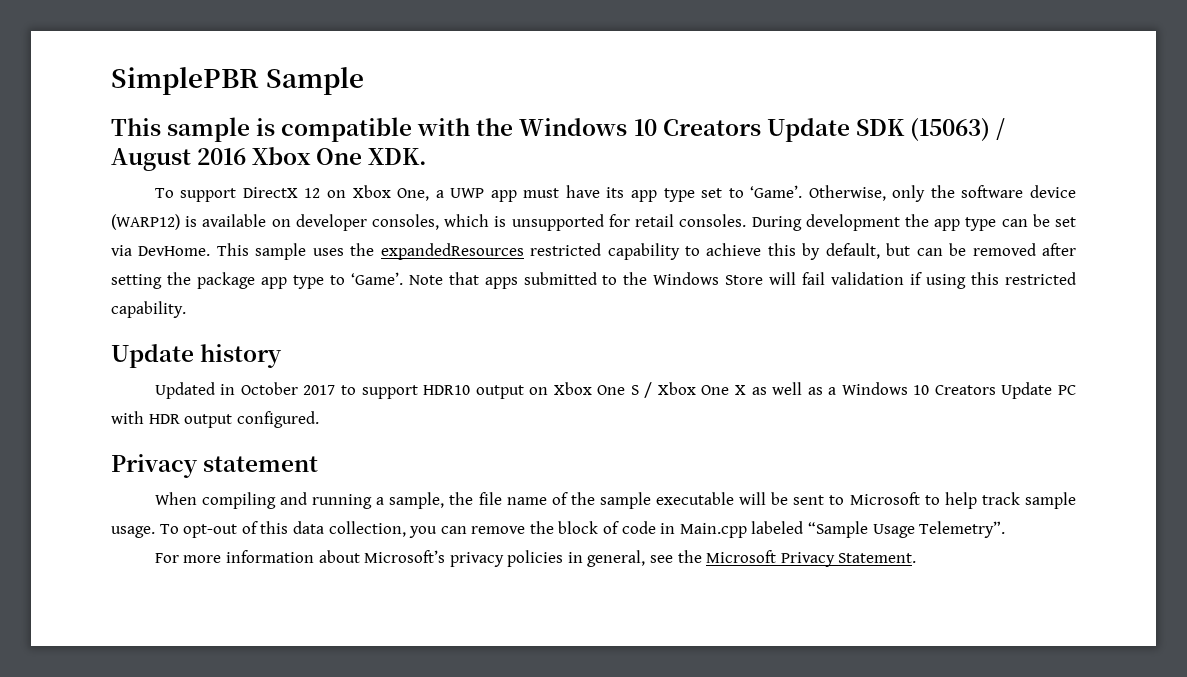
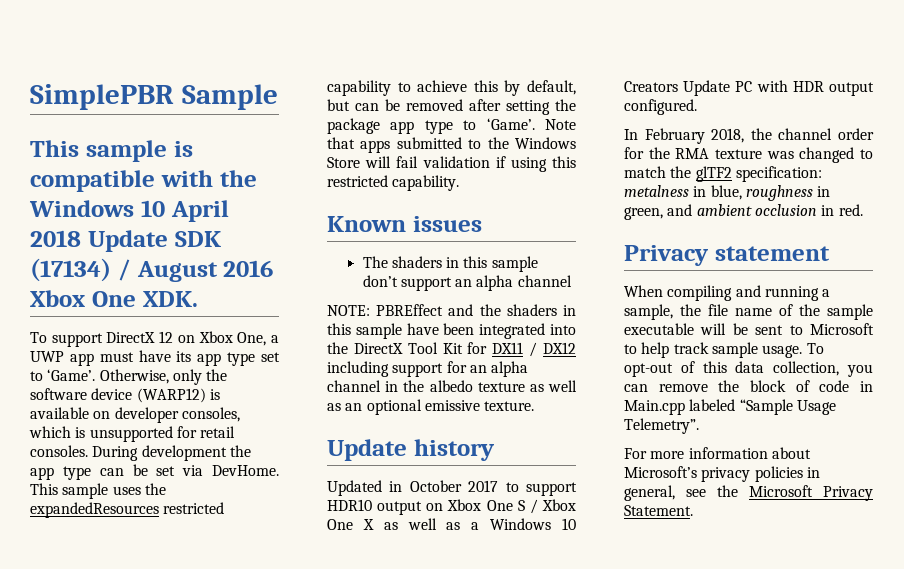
[662,119,761,136] Creators -> [170,200,229,222] [30,230,81,247] April 2018
[909,117,990,141] (15063) -> [30,258,111,282] (17134)
(186, 309) none -> [327,216,482,232] [362,256,538,272] [362,275,572,291] [327,304,576,316] [327,323,576,339] [327,342,576,357] [327,361,529,377] [327,380,577,392] [327,399,535,415] // Known issues // The shaders in this sample don’t support an alpha channel // NOTE: PBREffect and the shaders in this sample have been integrated into the DirectX Tool Kit for DX11 / DX12 including support for an alpha channel in the albedo texture as well as an optional emissive texture.
(319, 419) none -> [624,128,874,144] [624,147,873,163] [624,166,822,182] [624,185,831,201] [624,204,863,220] // In February 2018, the channel order for the RMA texture was changed to match the glTF2 specification: metalness in blue, roughness in green, and ambient occlusion in red.

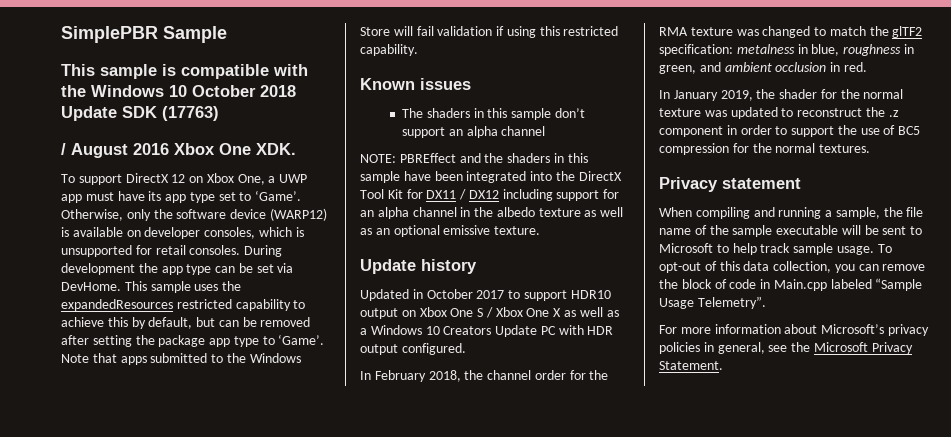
[170,200,229,222] April -> [192,85,256,97] October
[30,258,111,282] (17134) -> [162,106,219,121] (17763) //
(863, 210) none -> [659,89,904,101] [659,107,899,119] [659,125,921,137] [659,143,871,155] // In January 2019, the shader for the normal texture was updated to reconstruct the .z component in order to support the use of BC5 compression for the normal textures.

